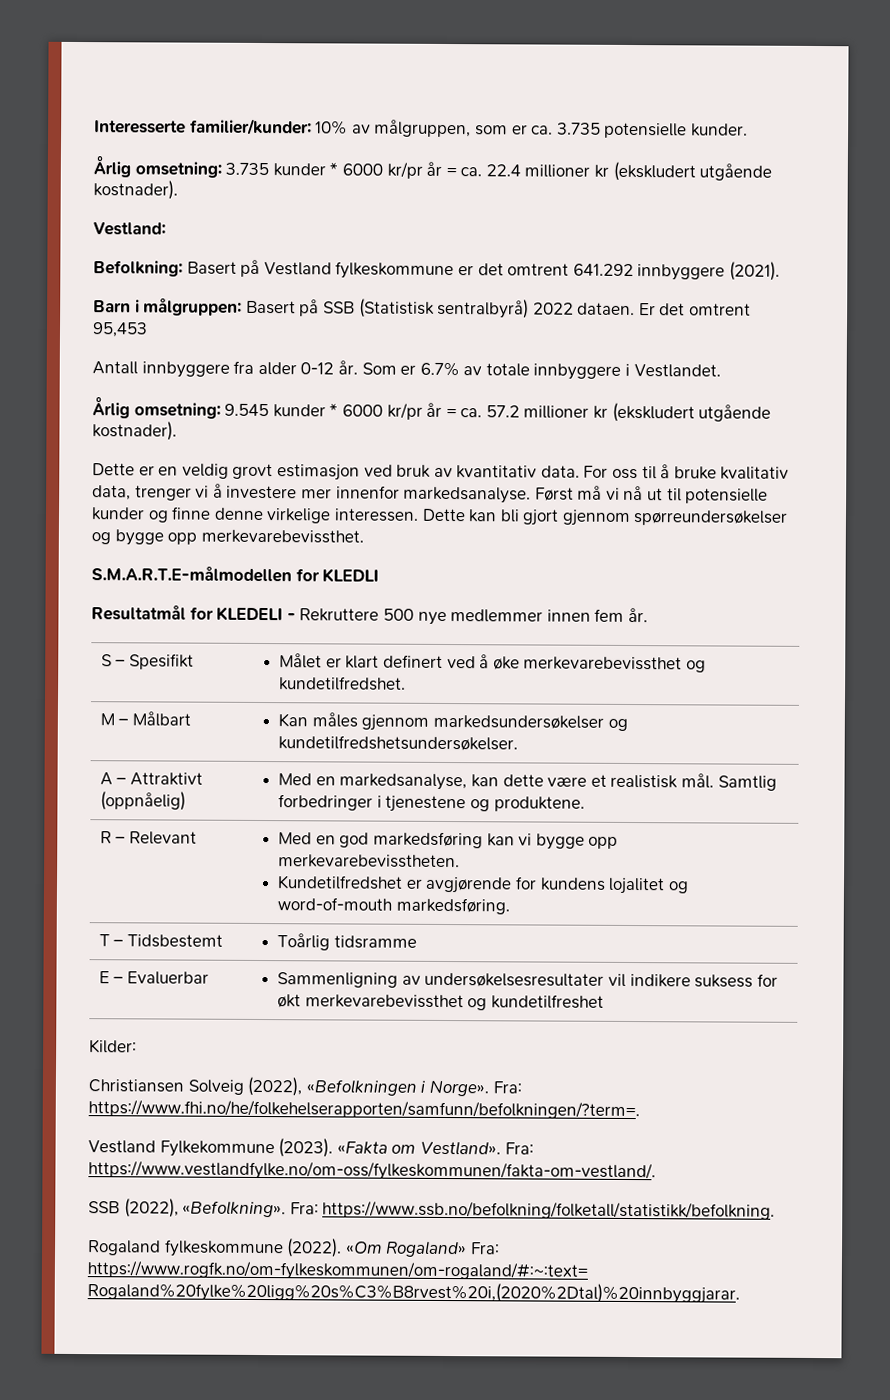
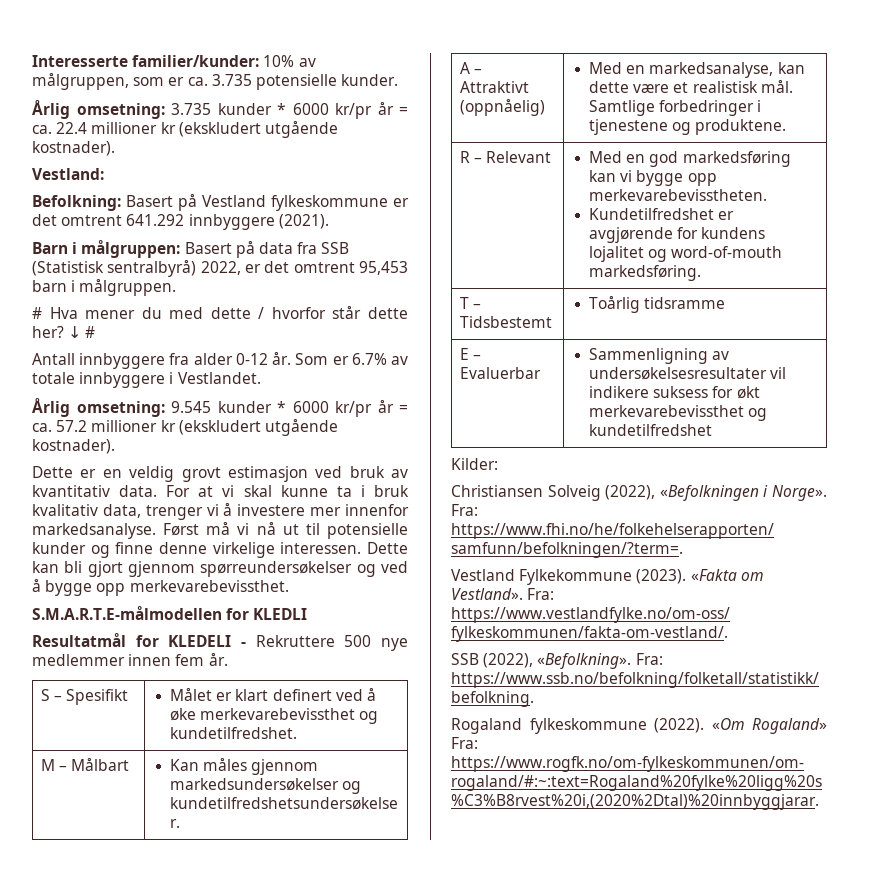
(320, 308) none -> [258,242,318,254] data fra
[532,302,656,316] 2022 dataen. Er -> [200,261,261,275] 2022, er
(148, 330) none -> [32,279,177,296] [32,306,408,319] [32,326,96,338] barn i målgruppen. // # Hva mener du med dette / hvorfor står dette her? ↓ #
[612,464,717,480] oss til å bruke -> [198,485,409,497] at vi skal kunne ta i bruk
(111, 538) none -> [381,561,408,573] [32,579,41,592] ved å
[717,775,777,791] Samtlig -> [588,100,655,116] Samtlige
[490,994,604,1009] kundetilfreshet -> [588,424,712,436] kundetilfredshet

